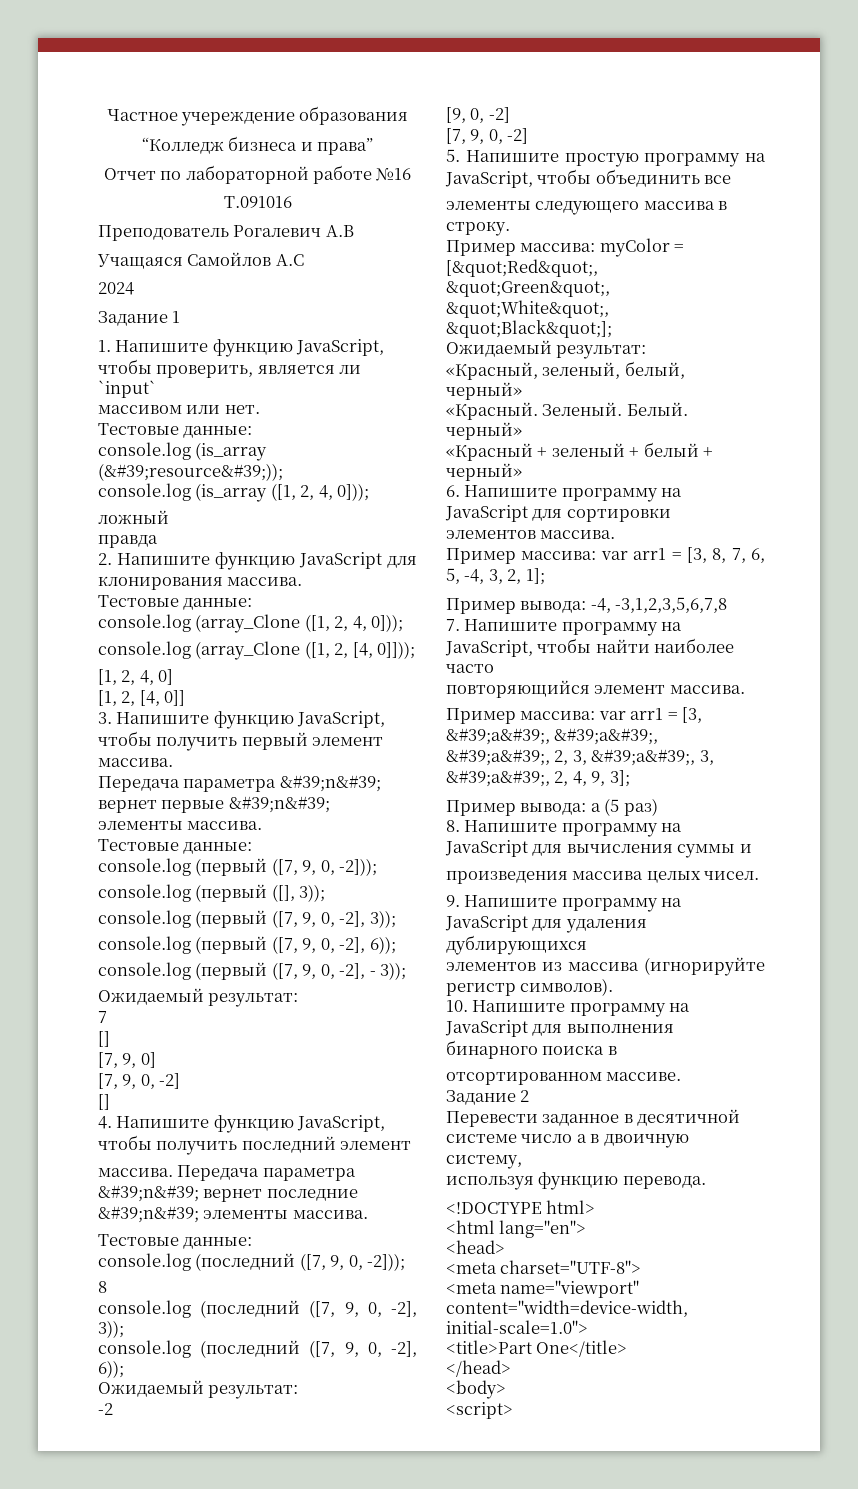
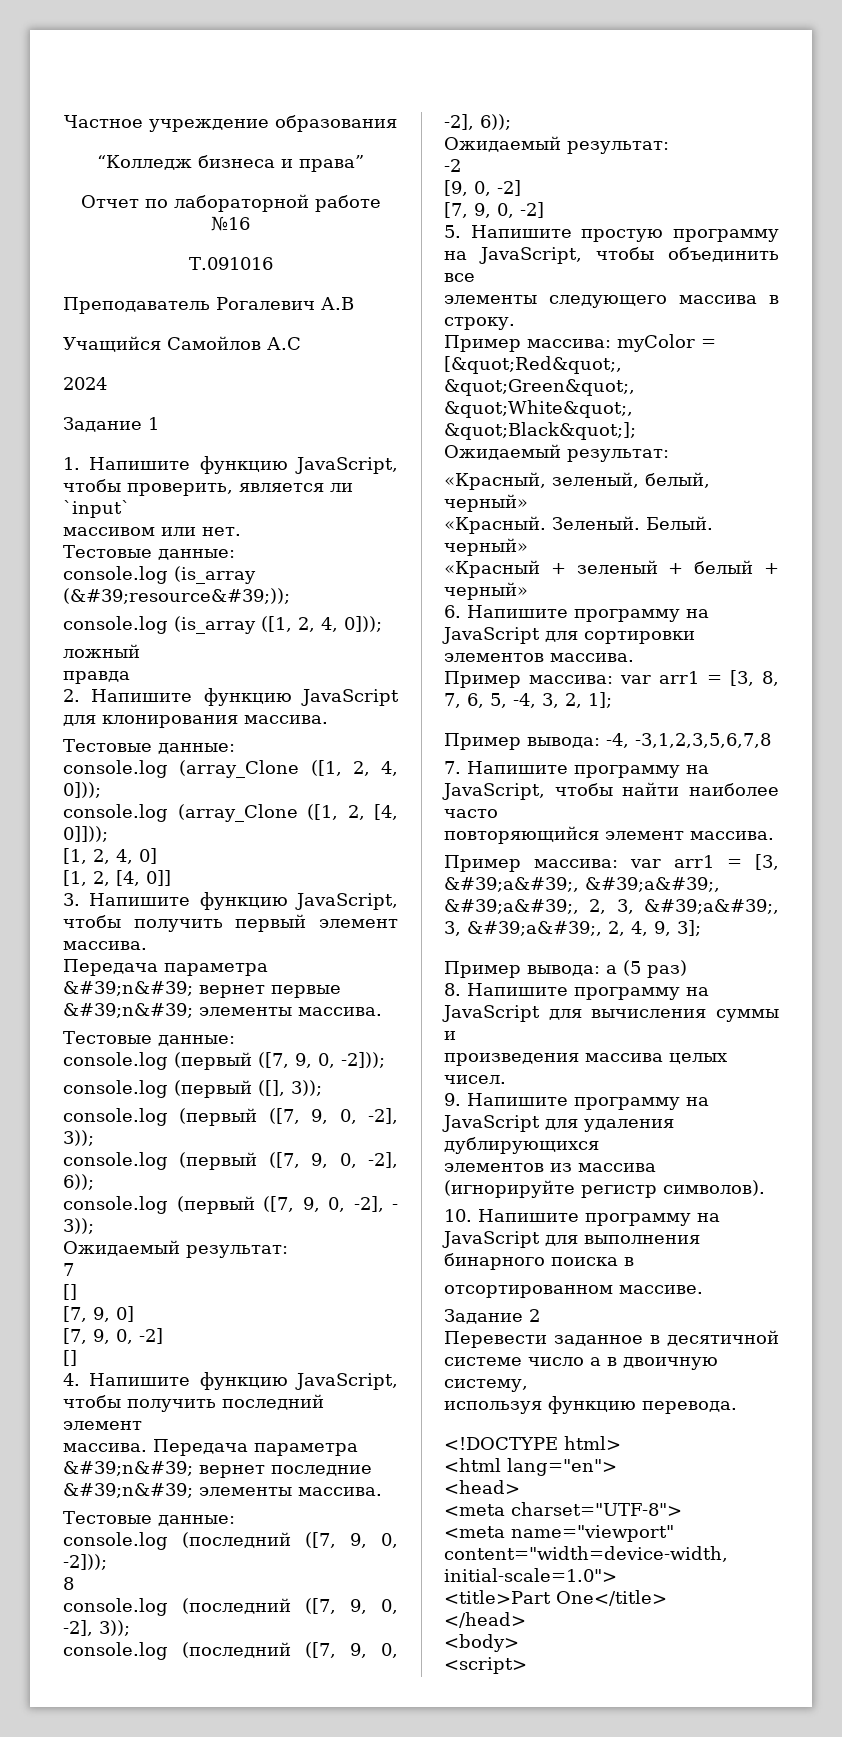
[181,111,295,126] учереждение -> [149,119,269,132] учреждение
[98,225,229,241] Преподователь -> [63,297,210,314] Преподаватель
[97,254,183,269] Учащаяся -> [63,336,161,352] Учащийся

